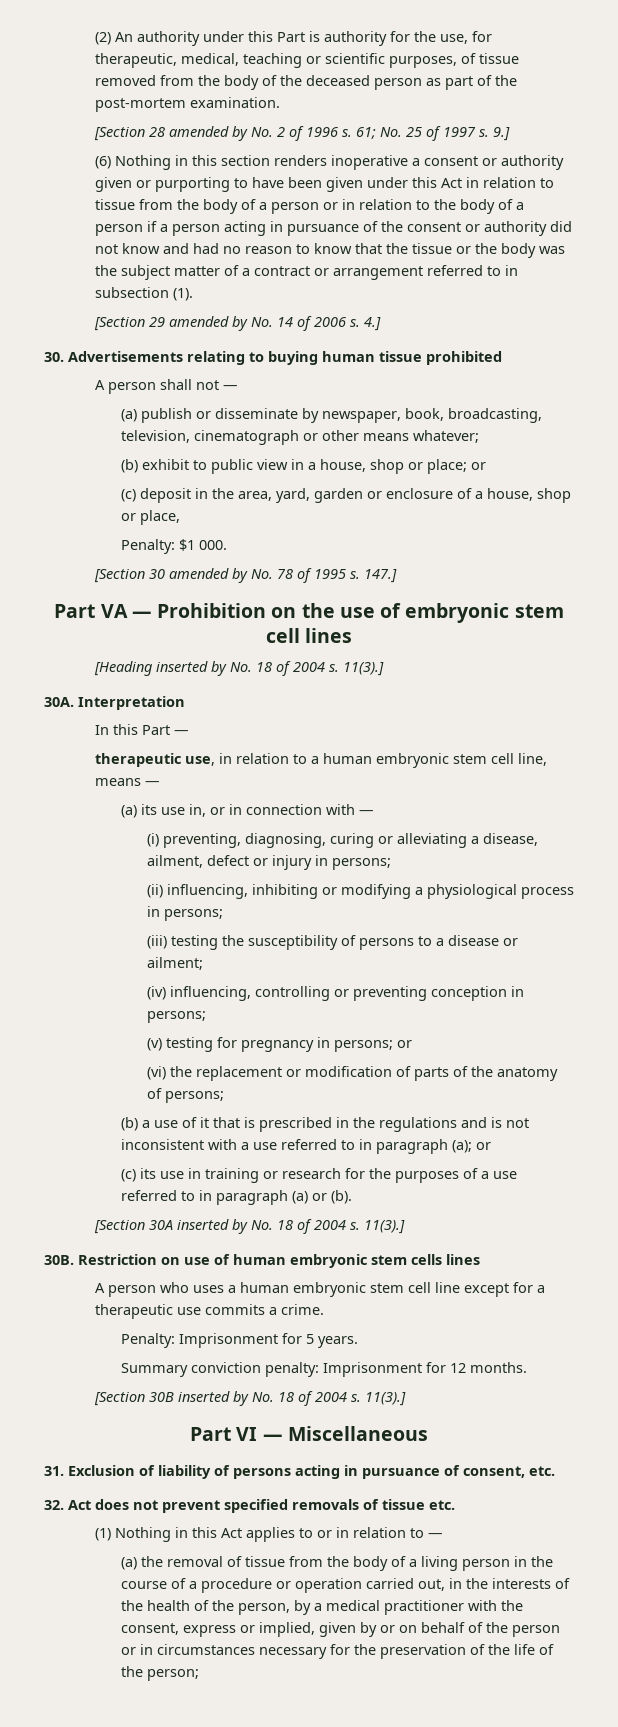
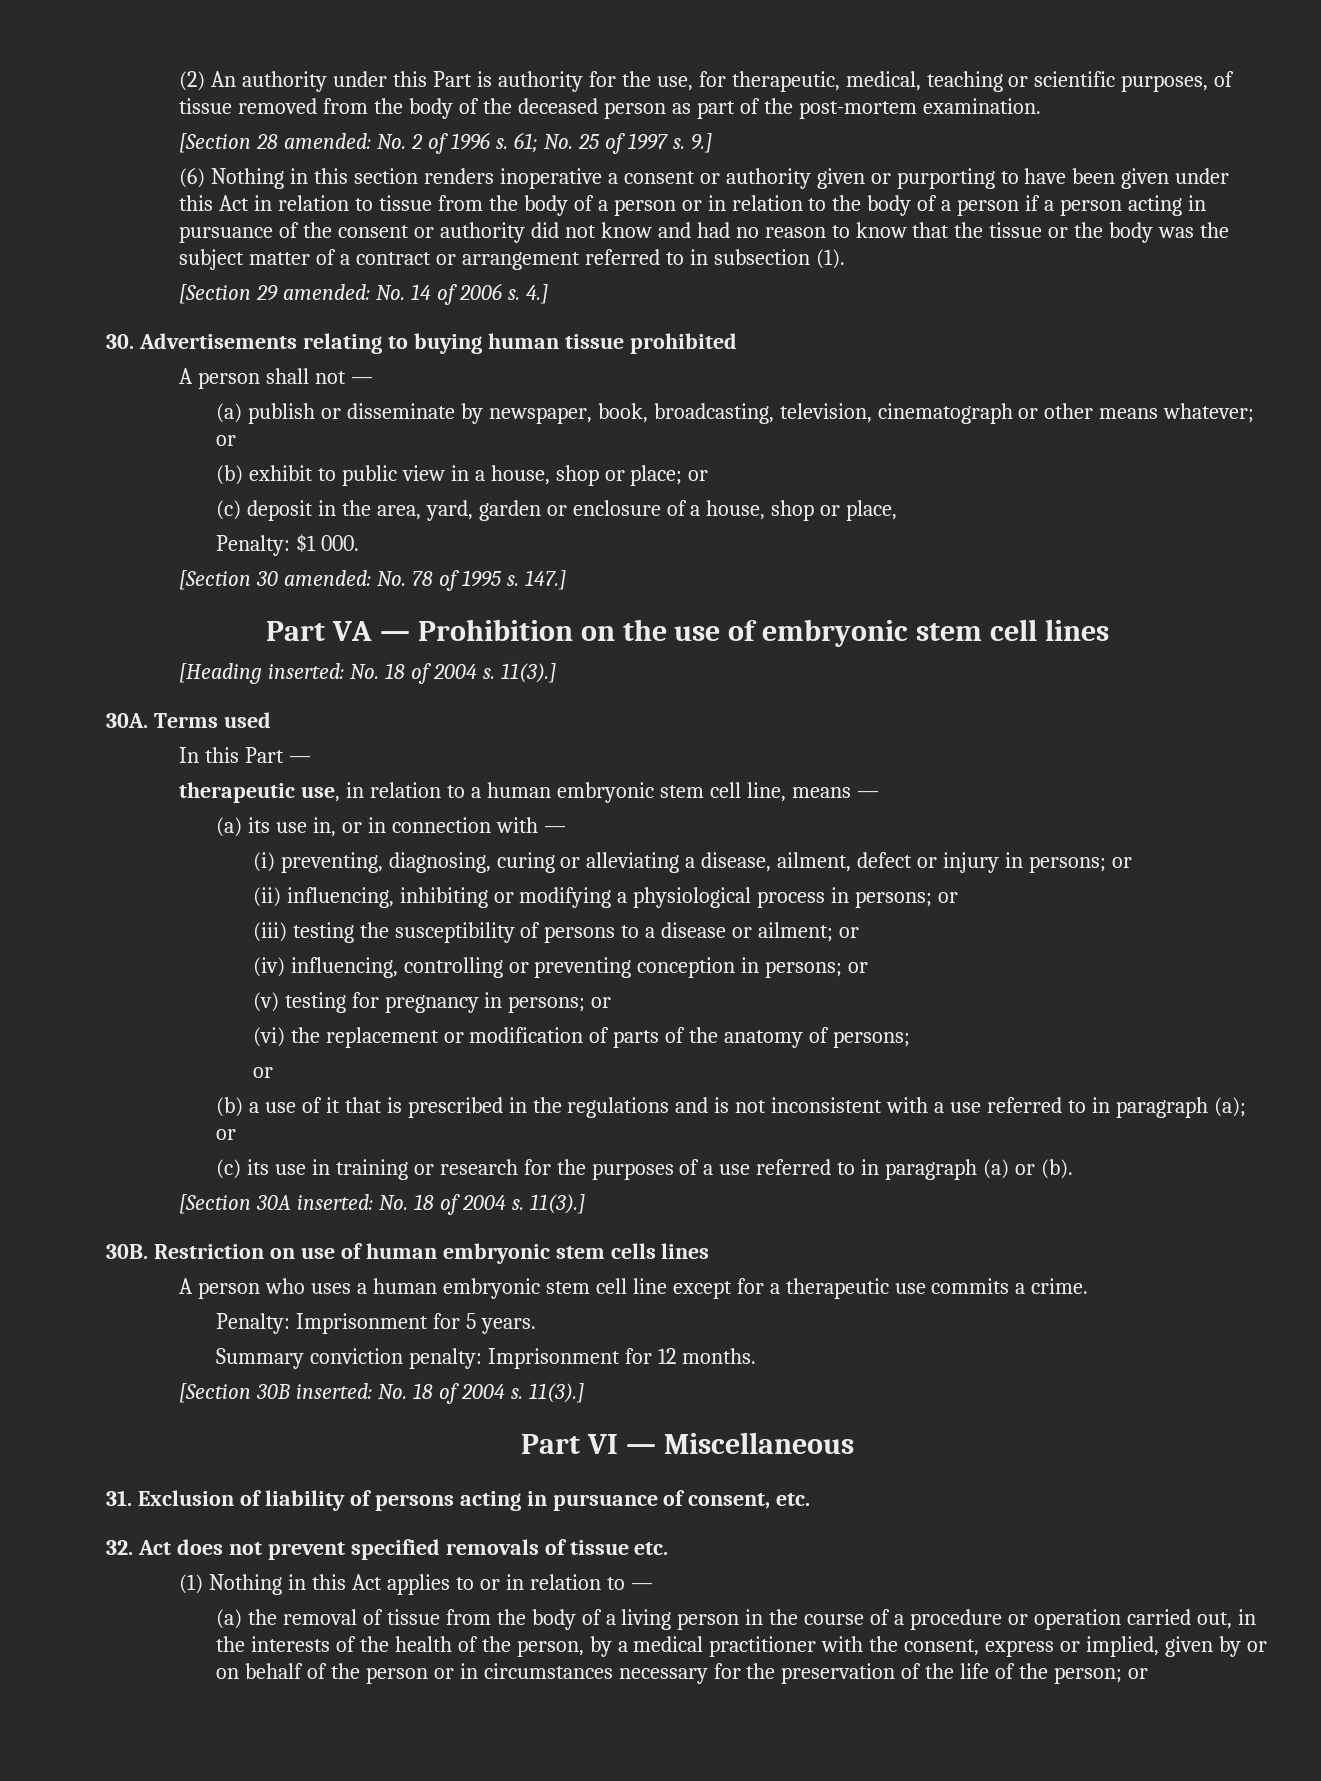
[169,126,249,141] amended by -> [284,133,372,149] amended:
[169,316,249,331] amended by -> [283,284,371,300] amended:
(480, 436) none -> [216,435,237,446] or
[169,568,249,583] amended by -> [284,570,372,586] amended:
[156,661,228,676] inserted by -> [268,663,345,679] inserted:
[78,696,185,710] Interpretation -> [153,712,271,728] Terms used
(391, 864) none -> [1111,857,1132,868] or
(223, 915) none -> [938,892,959,903] or
(203, 963) none -> [839,927,860,938] or
(206, 1017) none -> [848,962,869,973] or
(224, 1097) none -> [252,1067,273,1078] // or
[177,1219,249,1234] inserted by -> [297,1194,374,1210] inserted:
[178,1391,250,1406] inserted by -> [296,1383,373,1399] inserted:
(200, 1675) none -> [1127,1668,1148,1679] or

